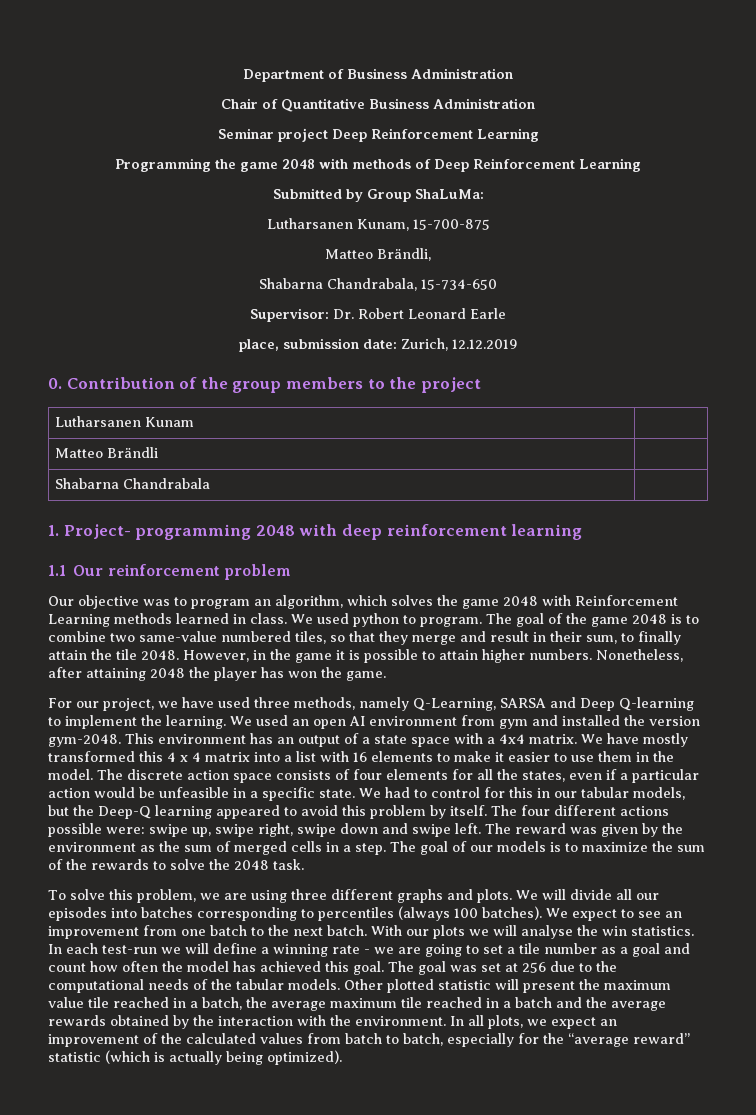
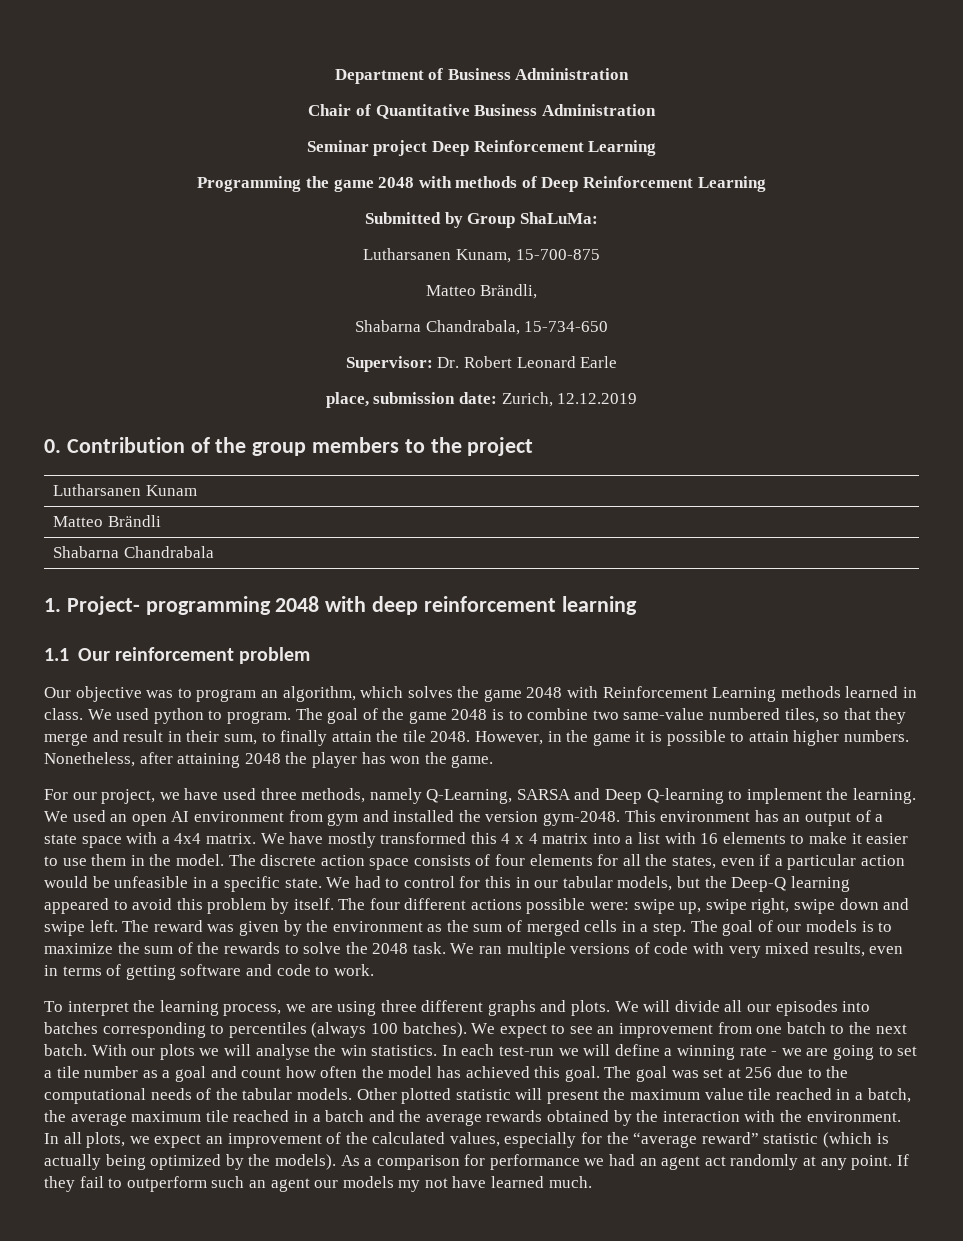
[48,889,196,903] // To solve this problem, -> [450,942,904,958] [44,964,374,980] [44,1000,282,1016] We ran multiple versions of code with very mixed results, even in terms of getting software and code to work. // To interpret the learning process,
[260,1033,443,1046] values from batch to batch, -> [449,1132,500,1147] values,
[267,1050,342,1065] optimized). -> [150,1154,909,1170] [44,1176,592,1192] optimized by the models). As a comparison for performance we had an agent act randomly at any point. If they fail to outperform such an agent our models my not have learned much.

